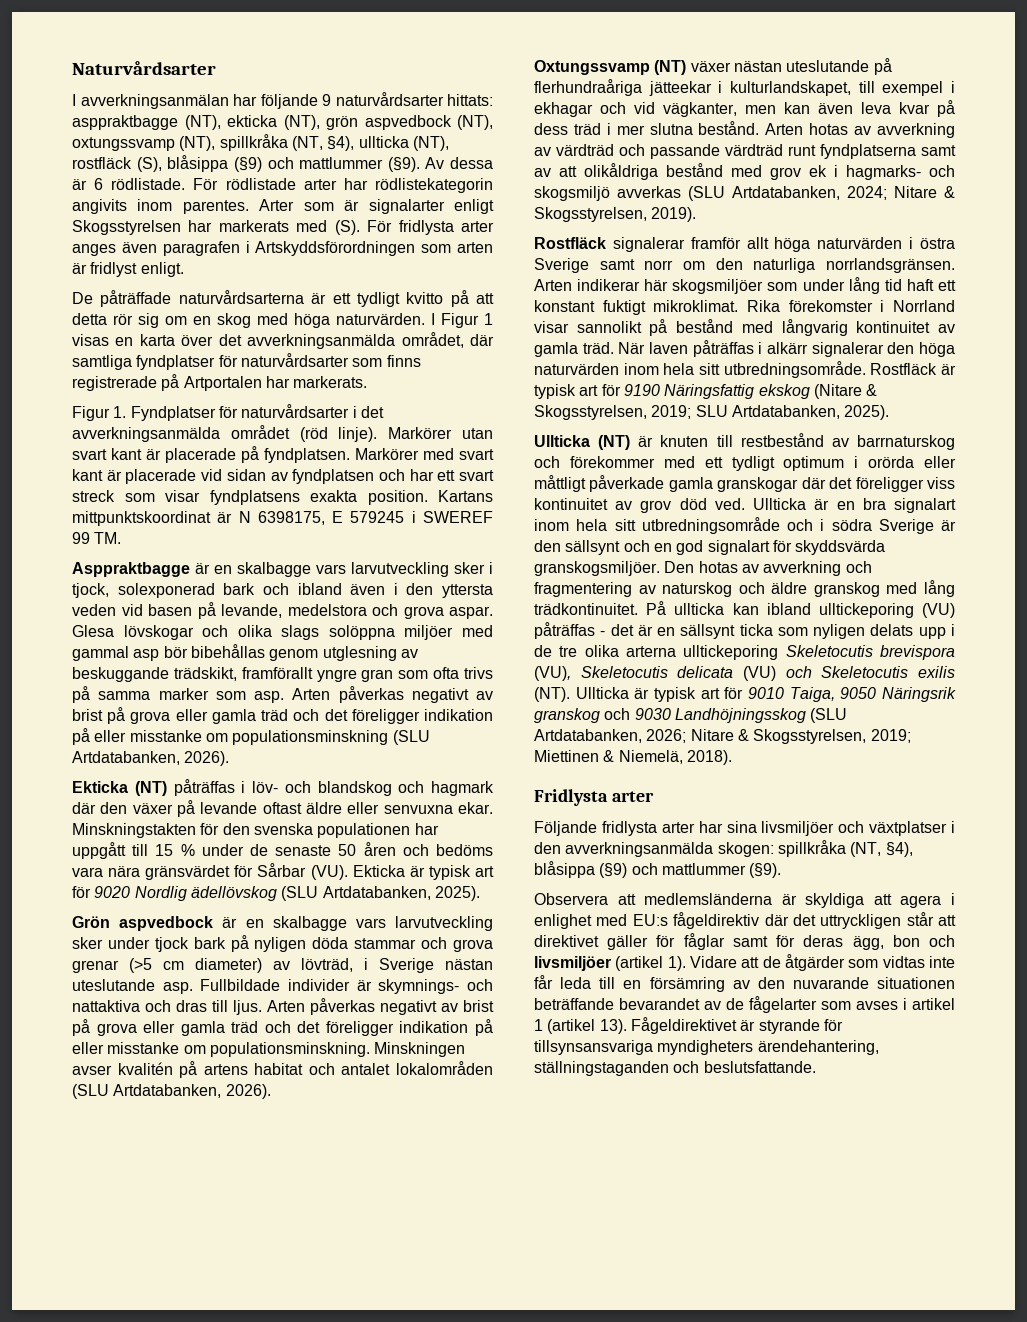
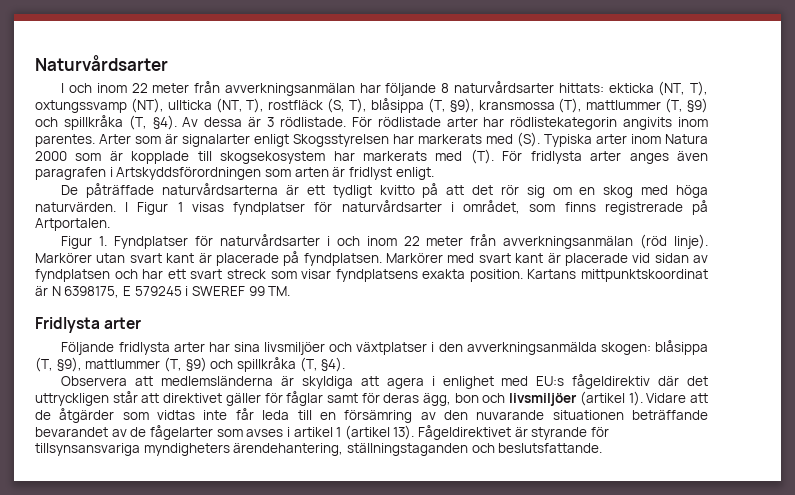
(76, 100) none -> [69,81,221,93] och inom 22 meter från
[322,94,331,106] 9 -> [441,83,450,93] 8
[72,115,493,130] [72,134,449,151] [72,155,420,172] asppraktbagge (NT), ekticka (NT), grön aspvedbock (NT), oxtungssvamp (NT), spillkråka (NT, §4), ullticka (NT), rostfläck (S), blåsippa (§9) och mattlummer (§9). -> [608,81,708,96] [35,98,709,113] [35,115,177,130] ekticka (NT, T), oxtungssvamp (NT), ullticka (NT, T), rostfläck (S, T), blåsippa (T, §9), kransmossa (T), mattlummer (T, §9) och spillkråka (T, §4).
[94,178,104,190] 6 -> [267,117,275,127] 3
(360, 227) none -> [544,134,708,147] [35,149,494,164] Typiska arter inom Natura 2000 som är kopplade till skogsekosystem har markerats med (T).
[72,313,107,325] detta -> [472,185,494,195] det
[115,332,494,349] [72,355,132,370] en karta över det avverkningsanmälda området, där samtliga -> (224, 207) none
(349, 360) none -> [450,200,521,214] i området,
[183,376,368,391] Artportalen har markerats. -> [35,218,110,231] Artportalen.
[360,406,384,418] [72,425,290,442] det avverkningsanmälda området -> [336,234,634,249] och inom 22 meter från avverkningsanmälan
[72,562,493,577] [72,583,493,598] [72,602,493,619] [72,625,493,640] [72,644,418,661] [72,667,493,682] [72,686,493,703] [72,707,494,724] [72,728,430,745] [72,751,230,766] [72,779,494,796] [72,800,493,817] [72,823,439,838] [72,842,493,859] [72,863,494,880] [72,886,480,901] [72,916,494,931] [72,935,494,952] [72,958,493,973] [72,979,494,994] [72,998,494,1015] [72,1019,493,1036] [72,1042,466,1057] [72,1061,493,1078] [72,1084,271,1099] [534,58,892,75] [534,79,956,96] [534,100,955,117] [534,121,955,138] [534,144,956,159] [534,163,955,180] [534,186,955,201] [534,207,697,222] [534,237,955,252] [534,258,955,273] [534,277,956,294] [534,300,956,315] [534,319,955,336] [534,340,955,357] [534,361,957,378] [534,384,878,399] [534,405,890,420] [534,433,955,450] [534,456,956,471] [534,475,955,492] [534,498,956,513] [534,517,956,534] [534,540,886,555] [534,561,872,576] [534,580,955,597] [534,601,955,618] [534,622,955,639] [534,645,955,660] [534,666,956,681] [534,687,956,702] [534,708,848,723] [534,729,911,744] [534,750,732,765] // Asppraktbagge är en skalbagge vars larvutveckling sker i tjock, solexponerad bark och ibland även i den yttersta veden vid basen på levande, medelstora och grova aspar. Glesa lövskogar och olika slags solöppna miljöer med gammal asp bör bibehållas genom utglesning av beskuggande trädskikt, framförallt yngre gran som ofta trivs på samma marker som asp. Arten påverkas negativt av brist på grova eller gamla träd och det föreligger indikation på eller misstanke om populationsminskning (SLU Artdatabanken, 2026). // Ekticka (NT) påträffas i löv- och blandskog och hagmark där den växer på levande oftast äldre eller senvuxna ekar. Minskningstakten för den svenska populationen har uppgått till 15 % under de senaste 50 åren och bedöms vara nära gränsvärdet för Sårbar (VU). Ekticka är typisk art för 9020 Nordlig ädellövskog (SLU Artdatabanken, 2025). // Grön aspvedbock är en skalbagge vars larvutveckling sker under tjock bark på nyligen döda stammar och grova grenar (>5 cm diameter) av lövträd, i Sverige nästan uteslutande asp. Fullbildade individer är skymnings- och nattaktiva och dras till ljus. Arten påverkas negativt av brist på grova eller gamla träd och det föreligger indikation på eller misstanke om populationsminskning. Minskningen avser kvalitén på artens habitat och antalet lokalområden (SLU Artdatabanken, 2026). // Oxtungssvamp (NT) växer nästan uteslutande på flerhundraåriga jätteekar i kulturlandskapet, till exempel i ekhagar och vid vägkanter, men kan även leva kvar på dess träd i mer slutna bestånd. Arten hotas av avverkning av värdträd och passande värdträd runt fyndplatserna samt av att olikåldriga bestånd med grov ek i hagmarks- och skogsmiljö avverkas (SLU Artdatabanken, 2024; Nitare & Skogsstyrelsen, 2019). // Rostfläck signalerar framför allt höga naturvärden i östra Sverige samt norr om den naturliga norrlandsgränsen. Arten indikerar här skogsmiljöer som under lång tid haft ett konstant fuktigt mikroklimat. Rika förekomster i Norrland visar sannolikt på bestånd med långvarig kontinuitet av gamla träd. När laven påträffas i alkärr signalerar den höga naturvärden inom hela sitt utbredningsområde. Rostfläck är typisk art för 9190 Näringsfattig ekskog (Nitare & Skogsstyrelsen, 2019; SLU Artdatabanken, 2025). // Ullticka (NT) är knuten till restbestånd av barrnaturskog och förekommer med ett tydligt optimum i orörda eller måttligt påverkade gamla granskogar där det föreligger viss kontinuitet av grov död ved. Ullticka är en bra signalart inom hela sitt utbredningsområde och i södra Sverige är den sällsynt och en god signalart för skyddsvärda granskogsmiljöer. Den hotas av avverkning och fragmentering av naturskog och äldre granskog med lång trädkontinuitet. På ullticka kan ibland ulltickeporing (VU) påträffas - det är en sällsynt ticka som nyligen delats upp i de tre olika arterna ulltickeporing Skeletocutis brevispora (VU), Skeletocutis delicata (VU) och Skeletocutis exilis (NT). Ullticka är typisk art för 9010 Taiga, 9050 Näringsrik granskog och 9030 Landhöjningsskog (SLU Artdatabanken, 2026; Nitare & Skogsstyrelsen, 2019; Miettinen & Niemelä, 2018). -> (291, 291) none
[777,840,913,857] [534,861,782,878] spillkråka (NT, §4), blåsippa (§9) och mattlummer (§9). -> [655,340,708,355] [35,357,346,372] blåsippa (T, §9), mattlummer (T, §9) och spillkråka (T, §4).

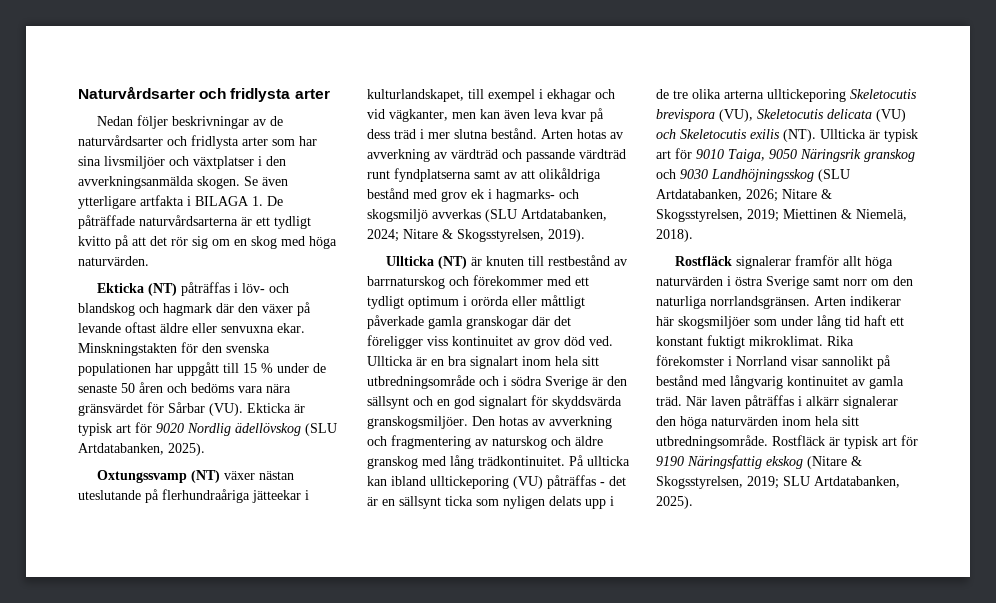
[61,81,708,96] [35,98,709,113] [35,115,709,130] [35,132,708,147] [35,149,709,164] [35,167,434,180] // I och inom 22 meter från avverkningsanmälan har följande 8 naturvårdsarter hittats: ekticka (NT, T), oxtungssvamp (NT), ullticka (NT, T), rostfläck (S, T), blåsippa (T, §9), kransmossa (T), mattlummer (T, §9) och spillkråka (T, §4). Av dessa är 3 rödlistade. För rödlistade arter har rödlistekategorin angivits inom parentes. Arter som är signalarter enligt Skogsstyrelsen har markerats med (S). Typiska arter inom Natura 2000 som är kopplade till skogsekosystem har markerats med (T). För fridlysta arter anges även paragrafen i Artskyddsförordningen som arten är fridlyst enligt. // -> [199,88,330,102] [97,115,284,129] [78,135,317,149] [78,156,286,169] [78,176,288,189] [78,195,263,209] och fridlysta arter // Nedan följer beskrivningar av de naturvårdsarter och fridlysta arter som har sina livsmiljöer och växtplatser i den avverkningsanmälda skogen. Se även ytterligare artfakta i BILAGA 1.
[125,200,709,215] [35,218,110,231] [61,234,709,249] [35,251,708,266] [35,269,708,282] [35,286,291,298] [35,317,142,333] [61,340,708,355] [35,357,346,372] [61,374,709,389] [35,391,708,406] [35,408,708,423] [35,425,610,440] [35,443,603,456] I Figur 1 visas fyndplatser för naturvårdsarter i området, som finns registrerade på Artportalen. // Figur 1. Fyndplatser för naturvårdsarter i och inom 22 meter från avverkningsanmälan (röd linje). Markörer utan svart kant är placerade på fyndplatsen. Markörer med svart kant är placerade vid sidan av fyndplatsen och har ett svart streck som visar fyndplatsens exakta position. Kartans mittpunktskoordinat är N 6398175, E 579245 i SWEREF 99 TM. // Fridlysta arter // Följande fridlysta arter har sina livsmiljöer och växtplatser i den avverkningsanmälda skogen: blåsippa (T, §9), mattlummer (T, §9) och spillkråka (T, §4). // Observera att medlemsländerna är skyldiga att agera i enlighet med EU:s fågeldirektiv där det uttryckligen står att direktivet gäller för fåglar samt för deras ägg, bon och livsmiljöer (artikel 1). Vidare att de åtgärder som vidtas inte får leda till en försämring av den nuvarande situationen beträffande bevarandet av de fågelarter som avses i artikel 1 (artikel 13). Fågeldirektivet är styrande för tillsynsansvariga myndigheters ärendehantering, ställningstaganden och beslutsfattande. -> [97,282,290,296] [78,302,311,316] [78,322,305,333] [78,342,270,356] [78,362,326,376] [78,382,291,393] [78,402,305,416] [78,422,337,436] [78,443,205,456] [97,470,295,483] [78,489,309,503] [367,89,615,102] [367,108,604,122] [367,128,623,139] [367,149,626,162] [367,168,601,182] [367,188,579,202] [367,209,607,222] [367,229,585,242] [386,255,628,269] [367,275,589,289] [367,295,585,309] [367,315,571,329] [367,335,613,349] [367,356,599,369] [367,375,627,389] [367,395,622,409] [367,416,612,429] [367,435,603,449] [367,455,630,469] [367,475,626,489] [367,496,614,509] [656,89,917,102] [656,109,906,122] [656,129,918,142] [656,148,915,162] [656,169,850,182] [656,189,832,202] [656,209,907,222] [656,229,693,242] [675,255,894,269] [656,276,913,289] [656,296,901,309] [656,315,904,329] [656,335,854,349] [656,355,891,369] [656,375,904,389] [656,395,898,409] [656,416,859,429] [656,435,918,449] [656,455,862,469] [656,476,900,489] [656,496,693,509] // Ekticka (NT) påträffas i löv- och blandskog och hagmark där den växer på levande oftast äldre eller senvuxna ekar. Minskningstakten för den svenska populationen har uppgått till 15 % under de senaste 50 åren och bedöms vara nära gränsvärdet för Sårbar (VU). Ekticka är typisk art för 9020 Nordlig ädellövskog (SLU Artdatabanken, 2025). // Oxtungssvamp (NT) växer nästan uteslutande på flerhundraåriga jätteekar i kulturlandskapet, till exempel i ekhagar och vid vägkanter, men kan även leva kvar på dess träd i mer slutna bestånd. Arten hotas av avverkning av värdträd och passande värdträd runt fyndplatserna samt av att olikåldriga bestånd med grov ek i hagmarks- och skogsmiljö avverkas (SLU Artdatabanken, 2024; Nitare & Skogsstyrelsen, 2019). // Ullticka (NT) är knuten till restbestånd av barrnaturskog och förekommer med ett tydligt optimum i orörda eller måttligt påverkade gamla granskogar där det föreligger viss kontinuitet av grov död ved. Ullticka är en bra signalart inom hela sitt utbredningsområde och i södra Sverige är den sällsynt och en god signalart för skyddsvärda granskogsmiljöer. Den hotas av avverkning och fragmentering av naturskog och äldre granskog med lång trädkontinuitet. På ullticka kan ibland ulltickeporing (VU) påträffas - det är en sällsynt ticka som nyligen delats upp i de tre olika arterna ulltickeporing Skeletocutis brevispora (VU), Skeletocutis delicata (VU) och Skeletocutis exilis (NT). Ullticka är typisk art för 9010 Taiga, 9050 Näringsrik granskog och 9030 Landhöjningsskog (SLU Artdatabanken, 2026; Nitare & Skogsstyrelsen, 2019; Miettinen & Niemelä, 2018). // Rostfläck signalerar framför allt höga naturvärden i östra Sverige samt norr om den naturliga norrlandsgränsen. Arten indikerar här skogsmiljöer som under lång tid haft ett konstant fuktigt mikroklimat. Rika förekomster i Norrland visar sannolikt på bestånd med långvarig kontinuitet av gamla träd. När laven påträffas i alkärr signalerar den höga naturvärden inom hela sitt utbredningsområde. Rostfläck är typisk art för 9190 Näringsfattig ekskog (Nitare & Skogsstyrelsen, 2019; SLU Artdatabanken, 2025).

